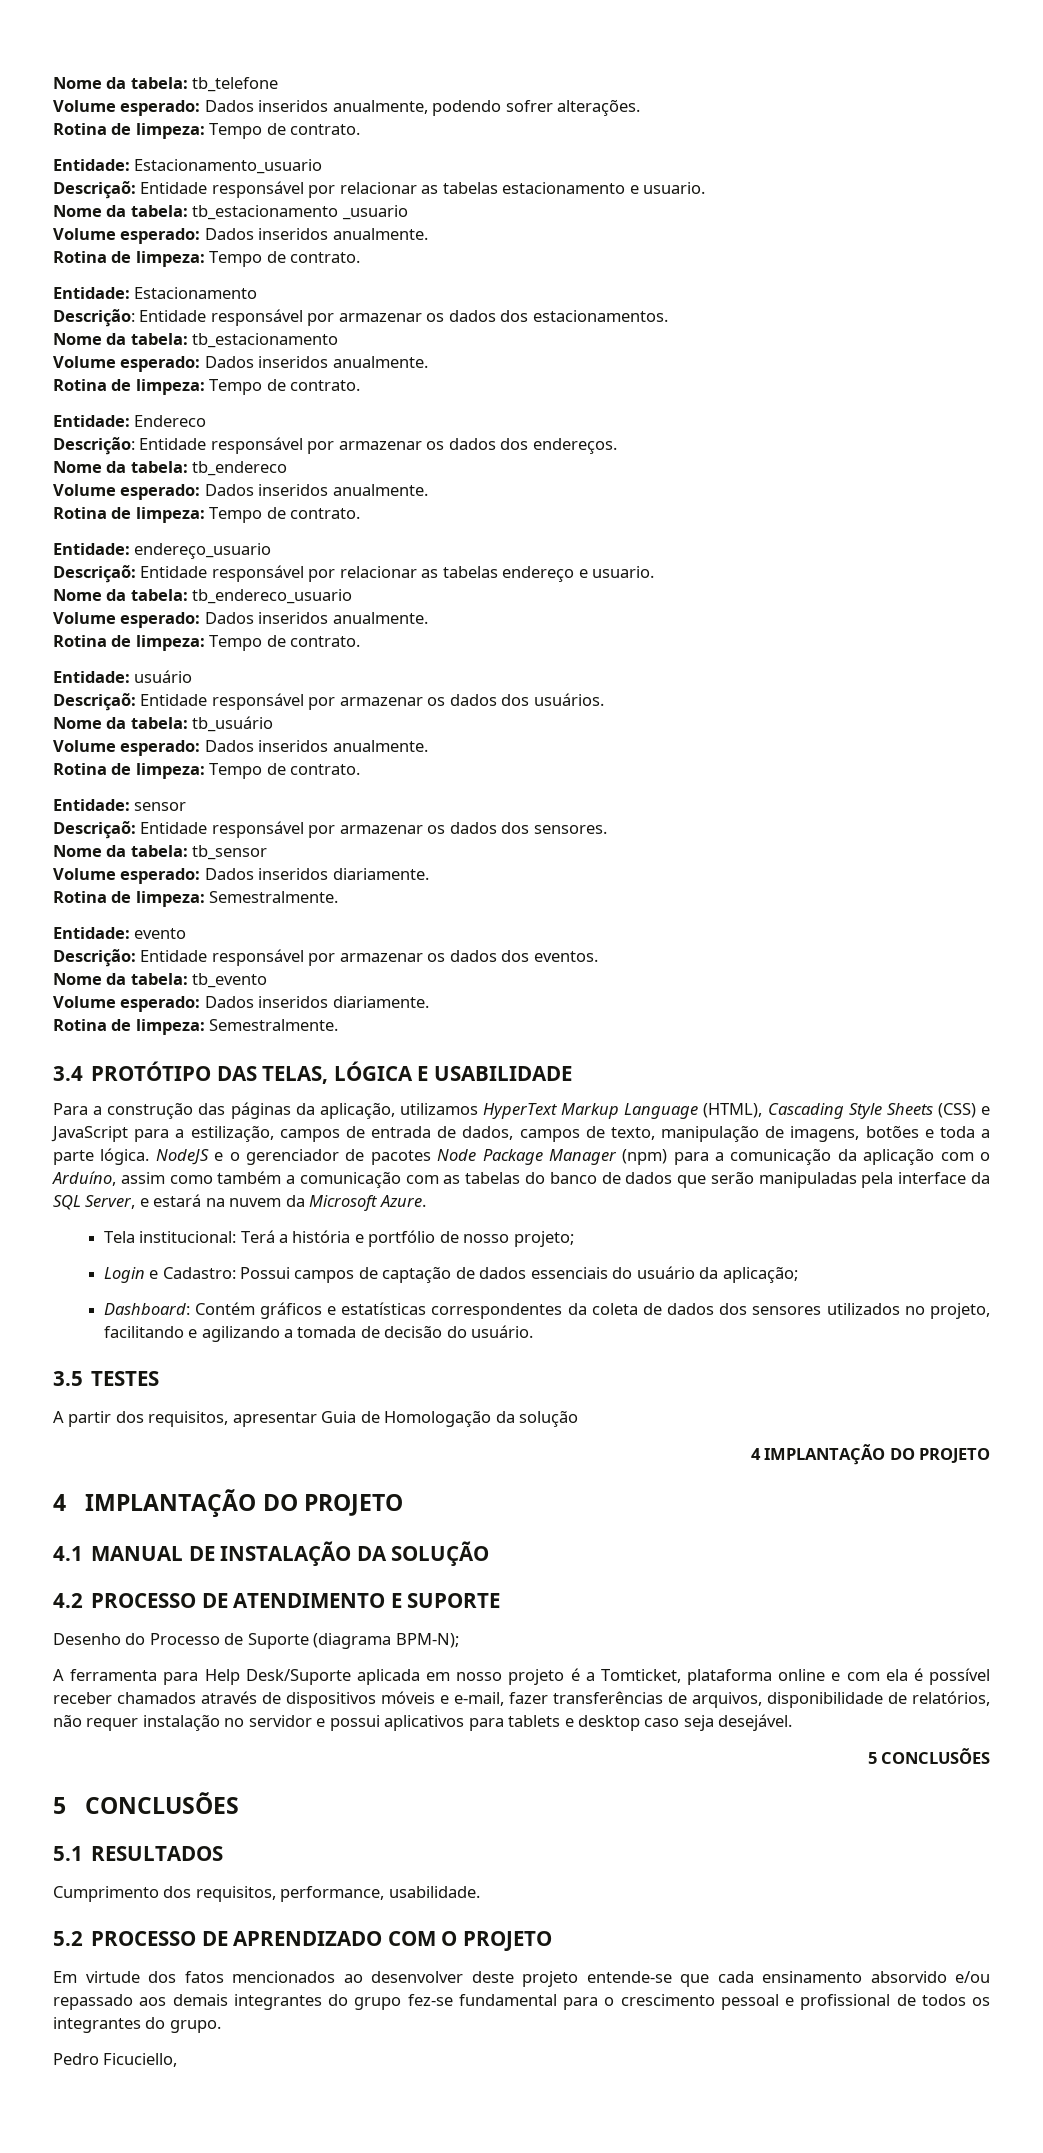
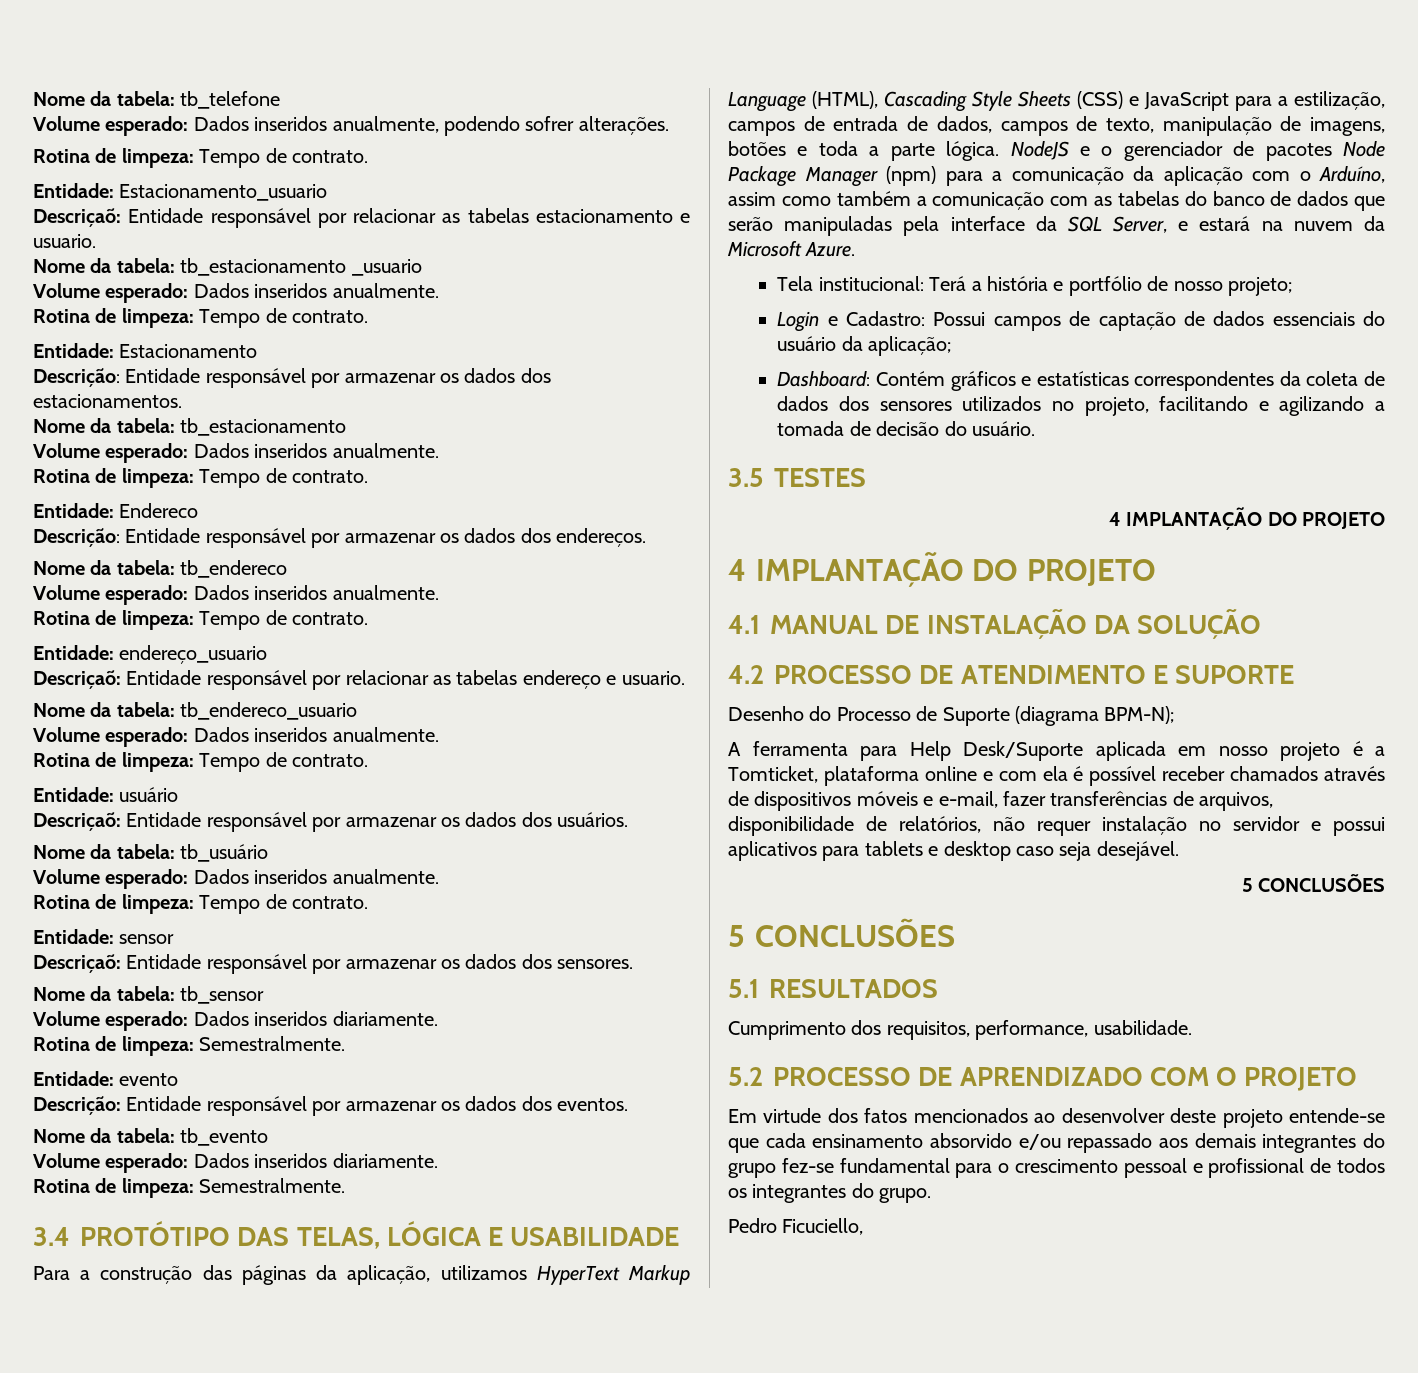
[53,1410,579,1427] // A partir dos requisitos, apresentar Guia de Homologação da solução -> (866, 477) none

